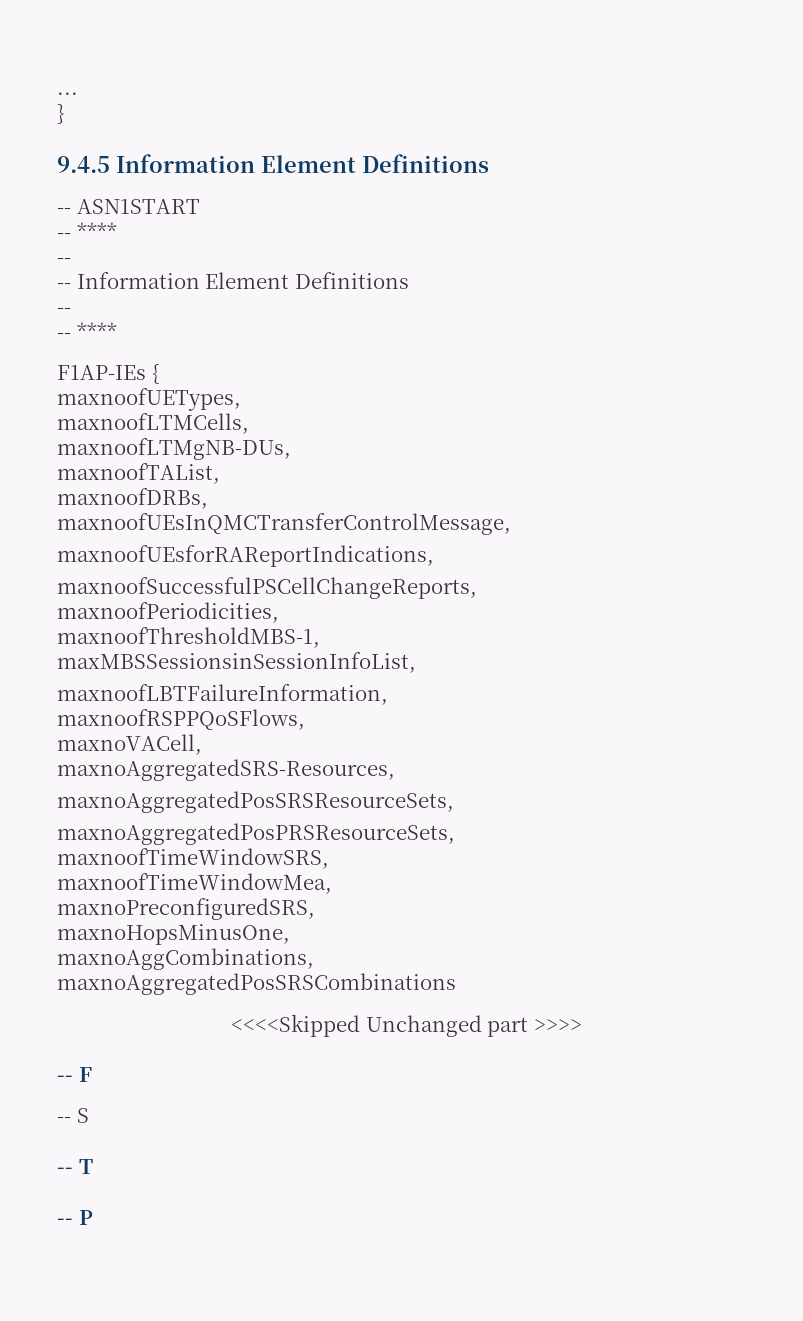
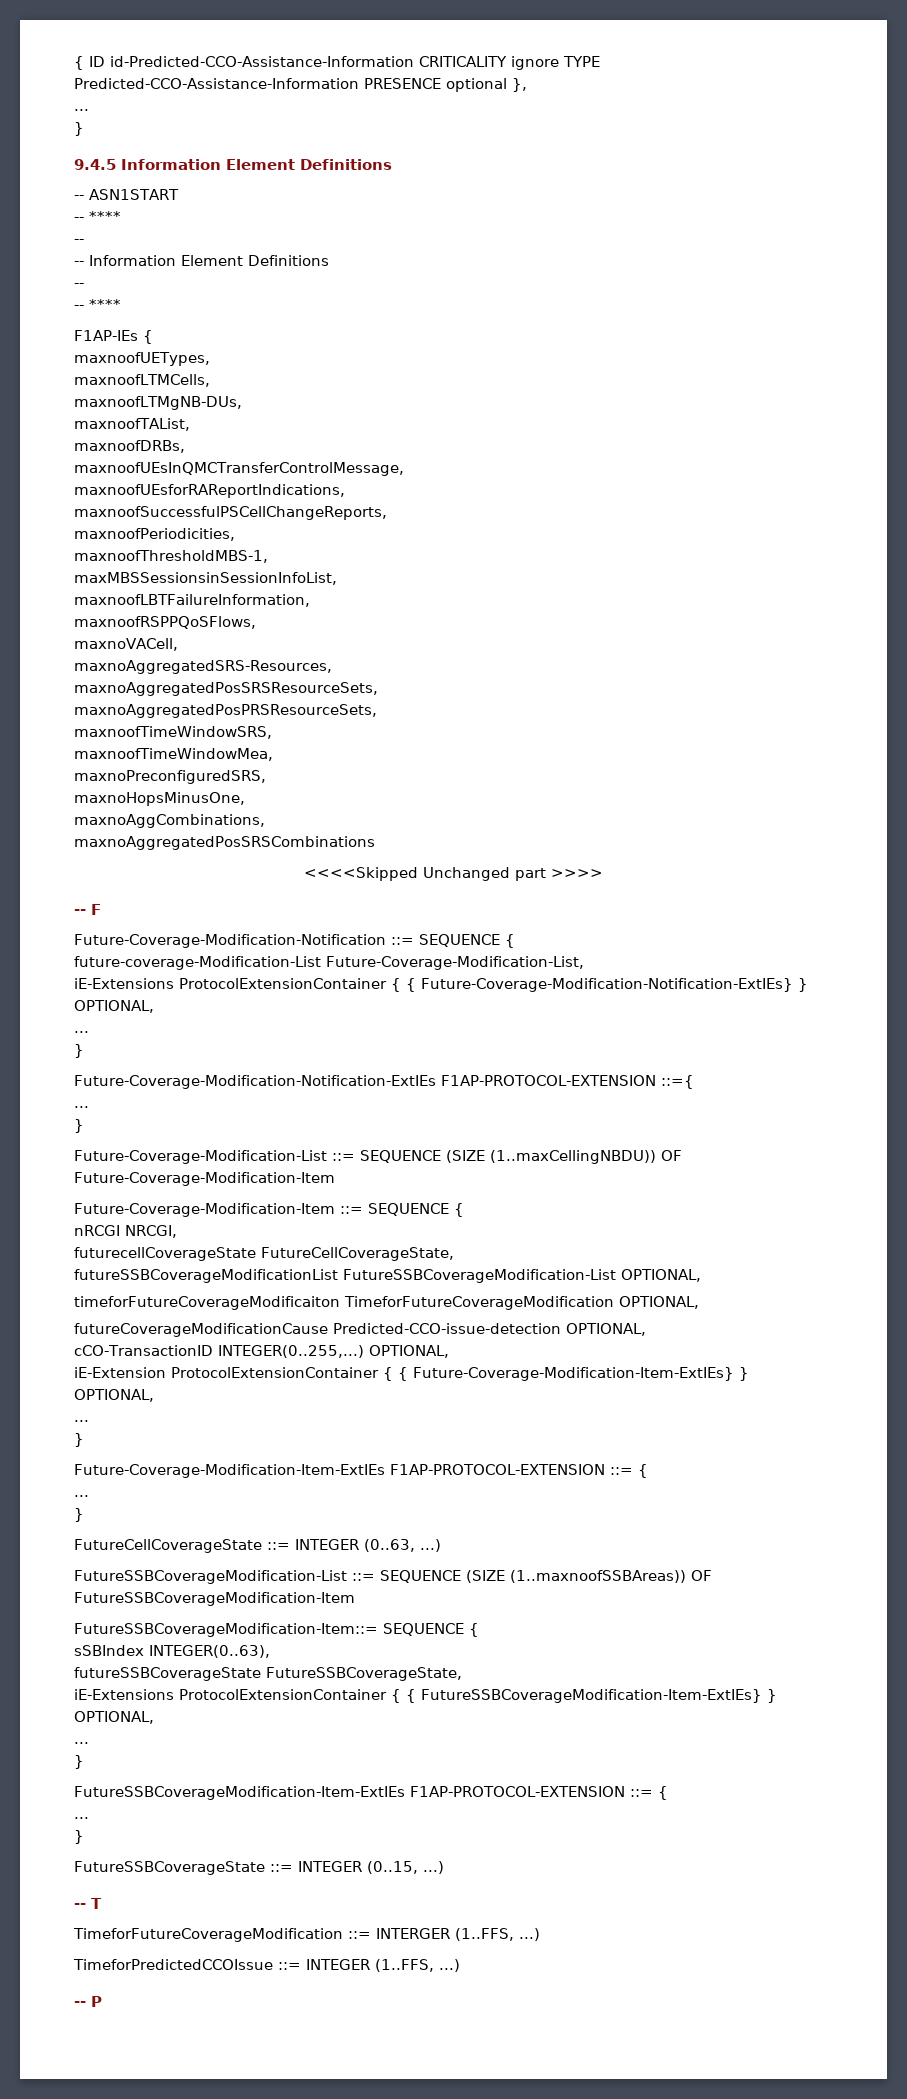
(57, 93) none -> [74,56,600,70] [74,78,527,92] { ID id-Predicted-CCO-Assistance-Information CRITICALITY ignore TYPE Predicted-CCO-Assistance-Information PRESENCE optional }, //
[57,1108,89,1123] [57,1159,93,1174] -- S // -- T -> [74,934,515,948] [74,956,584,970] [74,978,808,992] [74,1000,154,1013] [74,1031,89,1033] [74,1044,84,1058] [74,1075,694,1089] [74,1106,89,1108] [74,1119,84,1133] [74,1150,682,1164] [74,1172,335,1186] [74,1203,464,1217] [74,1225,177,1238] [74,1247,454,1261] [74,1269,701,1283] [74,1296,699,1310] [74,1323,646,1337] [74,1345,449,1358] [74,1367,749,1381] [74,1389,154,1402] [74,1420,89,1422] [74,1433,84,1447] [74,1464,648,1478] [74,1495,89,1497] [74,1508,84,1522] [74,1539,441,1553] [74,1570,712,1584] [74,1592,355,1606] [74,1623,479,1637] [74,1645,270,1658] [74,1667,462,1681] [74,1689,777,1703] [74,1711,154,1724] [74,1742,89,1744] [74,1755,84,1769] [74,1786,668,1800] [74,1817,89,1819] [74,1830,84,1844] [74,1861,444,1875] [74,1898,102,1909] [73,1928,540,1942] [73,1959,460,1972] Future-Coverage-Modification-Notification ::= SEQUENCE { // future-coverage-Modification-List Future-Coverage-Modification-List, // iE-Extensions ProtocolExtensionContainer { { Future-Coverage-Modification-Notification-ExtIEs} } OPTIONAL, // ... // } // Future-Coverage-Modification-Notification-ExtIEs F1AP-PROTOCOL-EXTENSION ::={ // ... // } // Future-Coverage-Modification-List ::= SEQUENCE (SIZE (1..maxCellingNBDU)) OF Future-Coverage-Modification-Item // Future-Coverage-Modification-Item ::= SEQUENCE { // nRCGI NRCGI, // futurecellCoverageState FutureCellCoverageState, // futureSSBCoverageModificationList FutureSSBCoverageModification-List OPTIONAL, // timeforFutureCoverageModificaiton TimeforFutureCoverageModification OPTIONAL, // futureCoverageModificationCause Predicted-CCO-issue-detection OPTIONAL, // cCO-TransactionID INTEGER(0..255,...) OPTIONAL, // iE-Extension ProtocolExtensionContainer { { Future-Coverage-Modification-Item-ExtIEs} } OPTIONAL, // ... // } // Future-Coverage-Modification-Item-ExtIEs F1AP-PROTOCOL-EXTENSION ::= { // ... // } // FutureCellCoverageState ::= INTEGER (0..63, ...) // FutureSSBCoverageModification-List ::= SEQUENCE (SIZE (1..maxnoofSSBAreas)) OF FutureSSBCoverageModification-Item // FutureSSBCoverageModification-Item::= SEQUENCE { // sSBIndex INTEGER(0..63), // futureSSBCoverageState FutureSSBCoverageState, // iE-Extensions ProtocolExtensionContainer { { FutureSSBCoverageModification-Item-ExtIEs} } OPTIONAL, // ... // } // FutureSSBCoverageModification-Item-ExtIEs F1AP-PROTOCOL-EXTENSION ::= { // ... // } // FutureSSBCoverageState ::= INTEGER (0..15, ...) // -- T // TimeforFutureCoverageModification ::= INTERGER (1..FFS, ...) // TimeforPredictedCCOIssue ::= INTEGER (1..FFS, ...)

